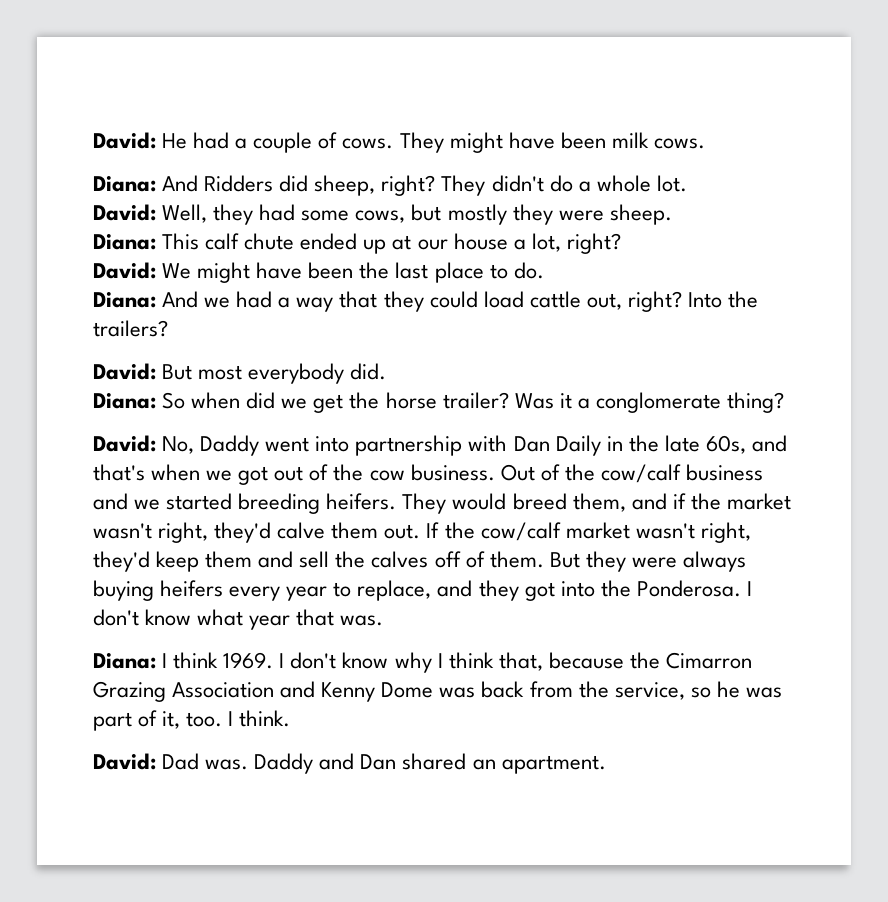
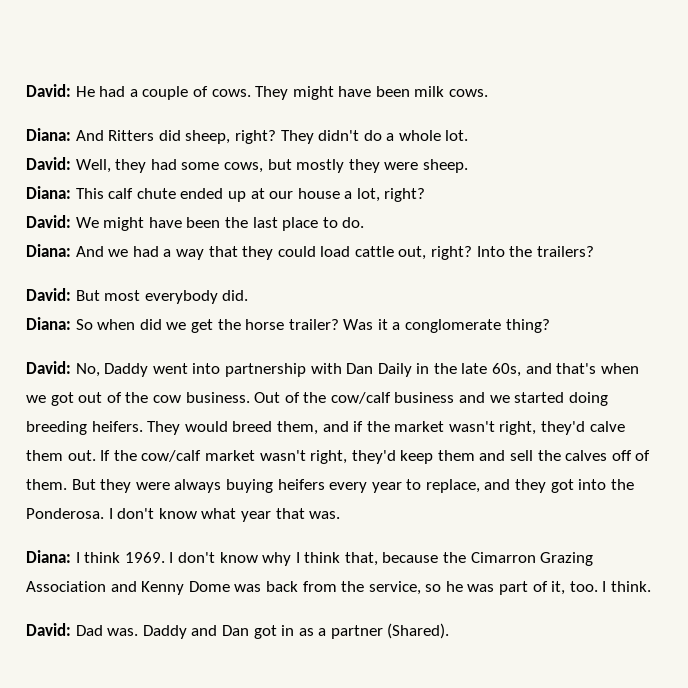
[204,175,274,192] Ridders -> [108,130,155,141] Ritters
(233, 501) none -> [568,392,608,406] doing
[402,753,606,774] shared an apartment. -> [253,623,450,639] got in as a partner (Shared).

